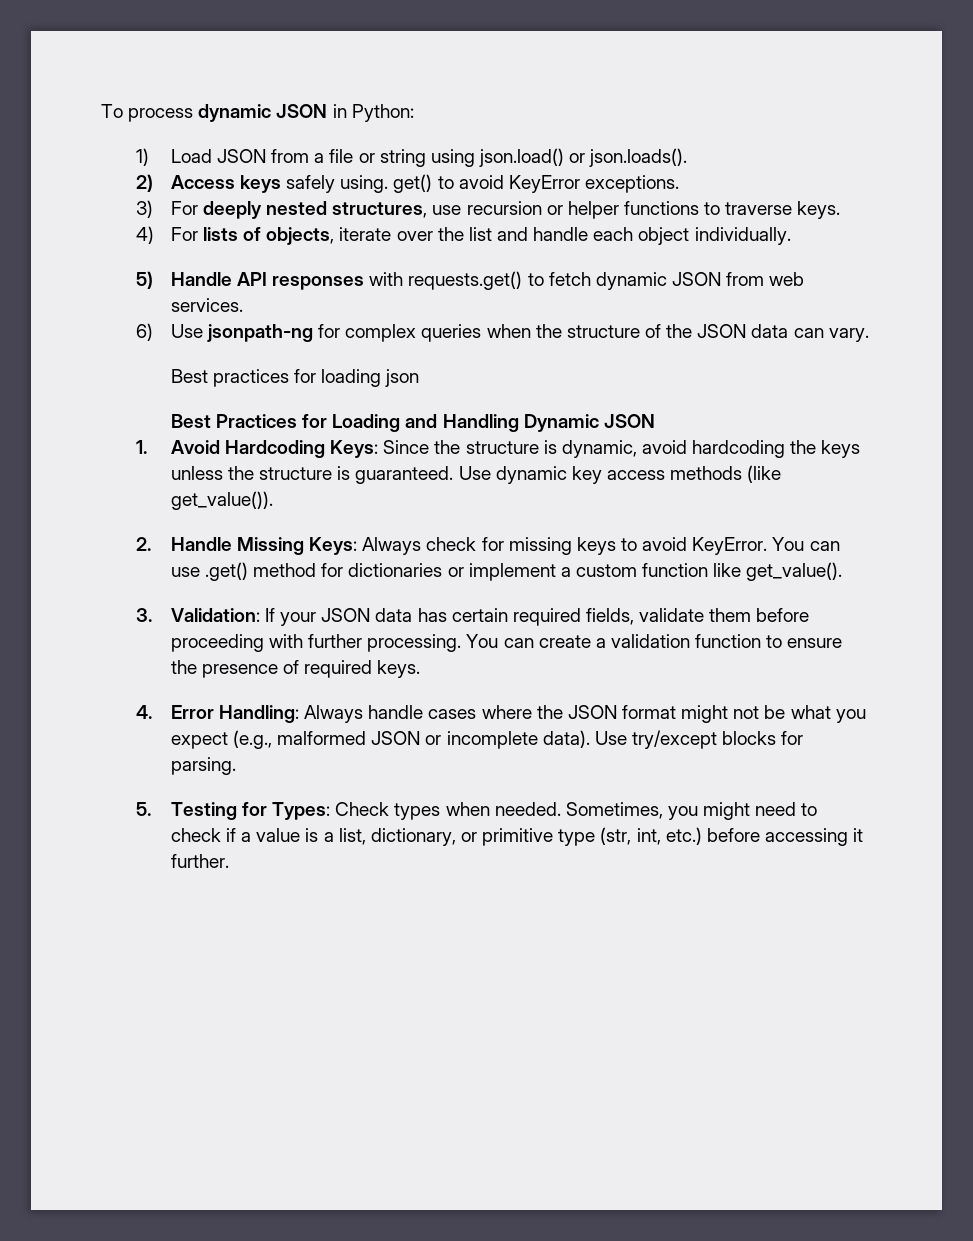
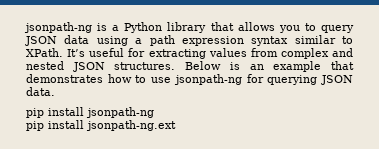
[101,104,414,122] [135,148,688,167] [135,174,679,193] [135,200,841,219] [135,226,791,245] [135,271,805,290] [170,298,243,312] [135,323,869,342] [170,369,420,387] [170,414,655,432] [135,440,861,458] [170,465,782,484] [170,491,273,510] [135,537,840,555] [170,562,843,581] [135,608,810,626] [170,634,843,652] [170,660,421,678] [135,705,866,723] [170,730,804,749] [170,757,236,775] [135,802,818,820] [170,827,864,846] [170,854,229,868] To process dynamic JSON in Python: // 1) Load JSON from a file or string using json.load() or json.loads(). // 2) Access keys safely using. get() to avoid KeyError exceptions. // 3) For deeply nested structures, use recursion or helper functions to traverse keys. // 4) For lists of objects, iterate over the list and handle each object individually. // 5) Handle API responses with requests.get() to fetch dynamic JSON from web services. // 6) Use jsonpath-ng for complex queries when the structure of the JSON data can vary. // Best practices for loading json // Best Practices for Loading and Handling Dynamic JSON // 1. Avoid Hardcoding Keys: Since the structure is dynamic, avoid hardcoding the keys unless the structure is guaranteed. Use dynamic key access methods (like get_value()). // 2. Handle Missing Keys: Always check for missing keys to avoid KeyError. You can use .get() method for dictionaries or implement a custom function like get_value(). // 3. Validation: If your JSON data has certain required fields, validate them before proceeding with further processing. You can create a validation function to ensure the presence of required keys. // 4. Error Handling: Always handle cases where the JSON format might not be what you expect (e.g., malformed JSON or incomplete data). Use try/except blocks for parsing. // 5. Testing for Types: Check types when needed. Sometimes, you might need to check if a value is a list, dictionary, or primitive type (str, int, etc.) before accessing it further. -> [24,22,354,33] [25,35,353,46] [26,48,353,59] [26,61,355,72] [26,74,353,85] [26,87,55,96] [26,107,154,118] [26,120,176,131] jsonpath-ng is a Python library that allows you to query JSON data using a path expression syntax similar to XPath. It’s useful for extracting values from complex and nested JSON structures. Below is an example that demonstrates how to use jsonpath-ng for querying JSON data. // pip install jsonpath-ng // pip install jsonpath-ng.ext

